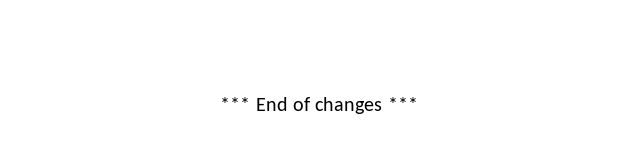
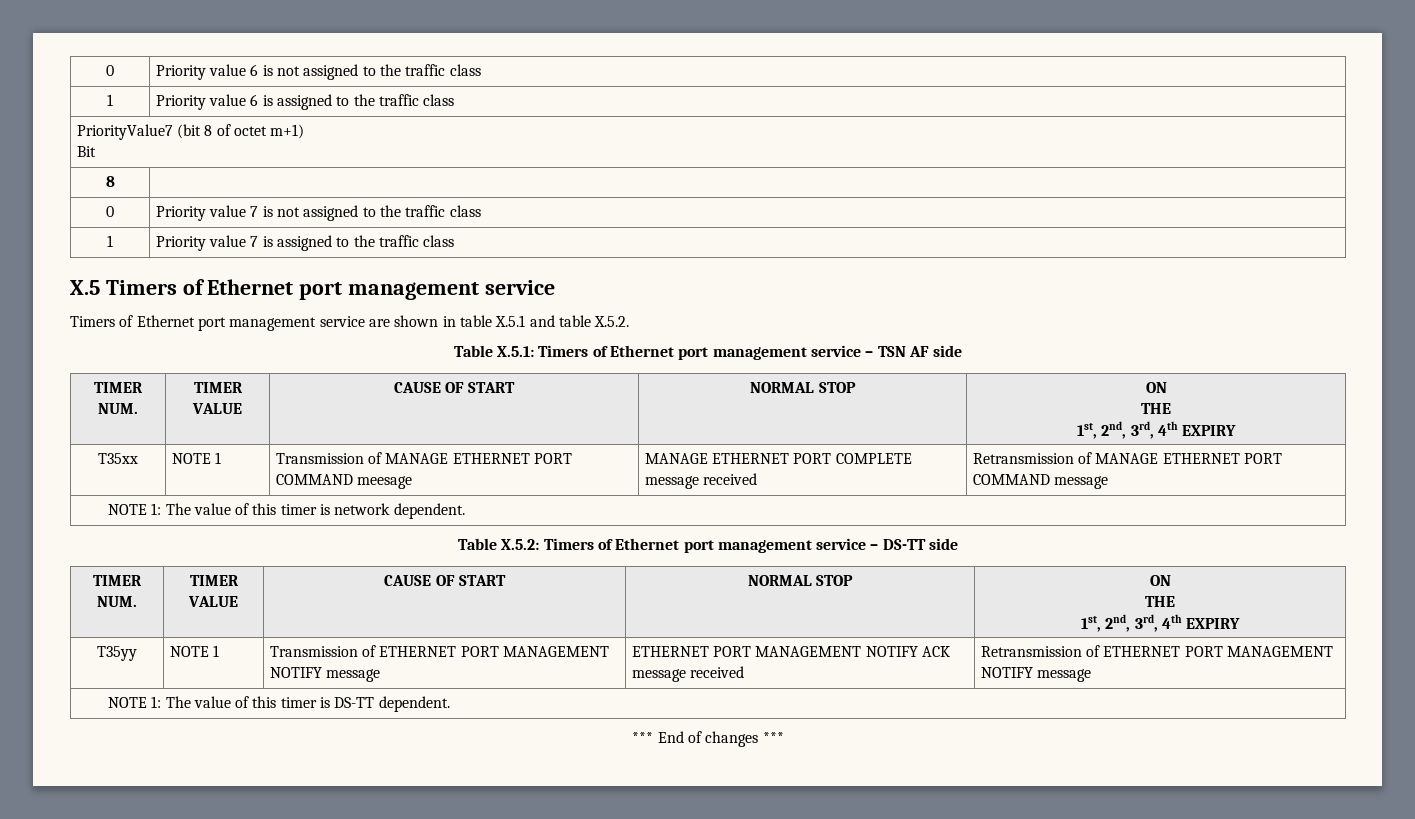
(220, 104) none -> [106,65,114,76] [155,64,481,80] [107,94,113,106] [155,94,455,110] [76,124,305,140] [76,146,96,157] [105,176,115,187] [106,206,114,217] [155,205,481,221] [107,235,113,247] [155,235,455,251] [70,279,555,300] [70,315,630,331] [453,345,963,360] [94,382,143,393] [98,403,138,414] [193,382,243,393] [192,403,242,414] [393,382,516,393] [750,382,856,393] [1145,382,1167,393] [1141,403,1171,414] [1076,421,1237,439] [98,453,138,464] [171,452,221,464] [275,452,572,464] [275,474,412,489] [644,453,912,464] [644,473,757,489] [972,452,1282,464] [972,474,1108,489] [107,503,465,519] [457,538,959,553] [93,575,142,586] [97,596,137,607] [189,575,239,586] [188,596,238,607] [384,575,506,586] [747,575,854,586] [1149,575,1171,586] [1145,596,1175,607] [1080,614,1241,632] [97,646,137,661] [169,645,219,657] [269,645,609,657] [269,667,380,682] [631,646,950,657] [631,666,744,682] [980,645,1333,657] [980,667,1091,682] [107,696,450,712] 0 | Priority value 6 is not assigned to the traffic class // 1 | Priority value 6 is assigned to the traffic class // PriorityValue7 (bit 8 of octet m+1) // Bit // 8 | // 0 | Priority value 7 is not assigned to the traffic class // 1 | Priority value 7 is assigned to the traffic class // X.5 Timers of Ethernet port management service // Timers of Ethernet port management service are shown in table X.5.1 and table X.5.2. // Table X.5.1: Timers of Ethernet port management service – TSN AF side // TIMER NUM. | TIMER VALUE | CAUSE OF START | NORMAL STOP | ON // THE // 1st, 2nd, 3rd, 4th EXPIRY // T35xx | NOTE 1 | Transmission of MANAGE ETHERNET PORT COMMAND meesage | MANAGE ETHERNET PORT COMPLETE message received | Retransmission of MANAGE ETHERNET PORT COMMAND message // NOTE 1: The value of this timer is network dependent. // Table X.5.2: Timers of Ethernet port management service – DS-TT side // TIMER NUM. | TIMER VALUE | CAUSE OF START | NORMAL STOP | ON // THE // 1st, 2nd, 3rd, 4th EXPIRY // T35yy | NOTE 1 | Transmission of ETHERNET PORT MANAGEMENT NOTIFY message | ETHERNET PORT MANAGEMENT NOTIFY ACK message received | Retransmission of ETHERNET PORT MANAGEMENT NOTIFY message // NOTE 1: The value of this timer is DS-TT dependent. //

